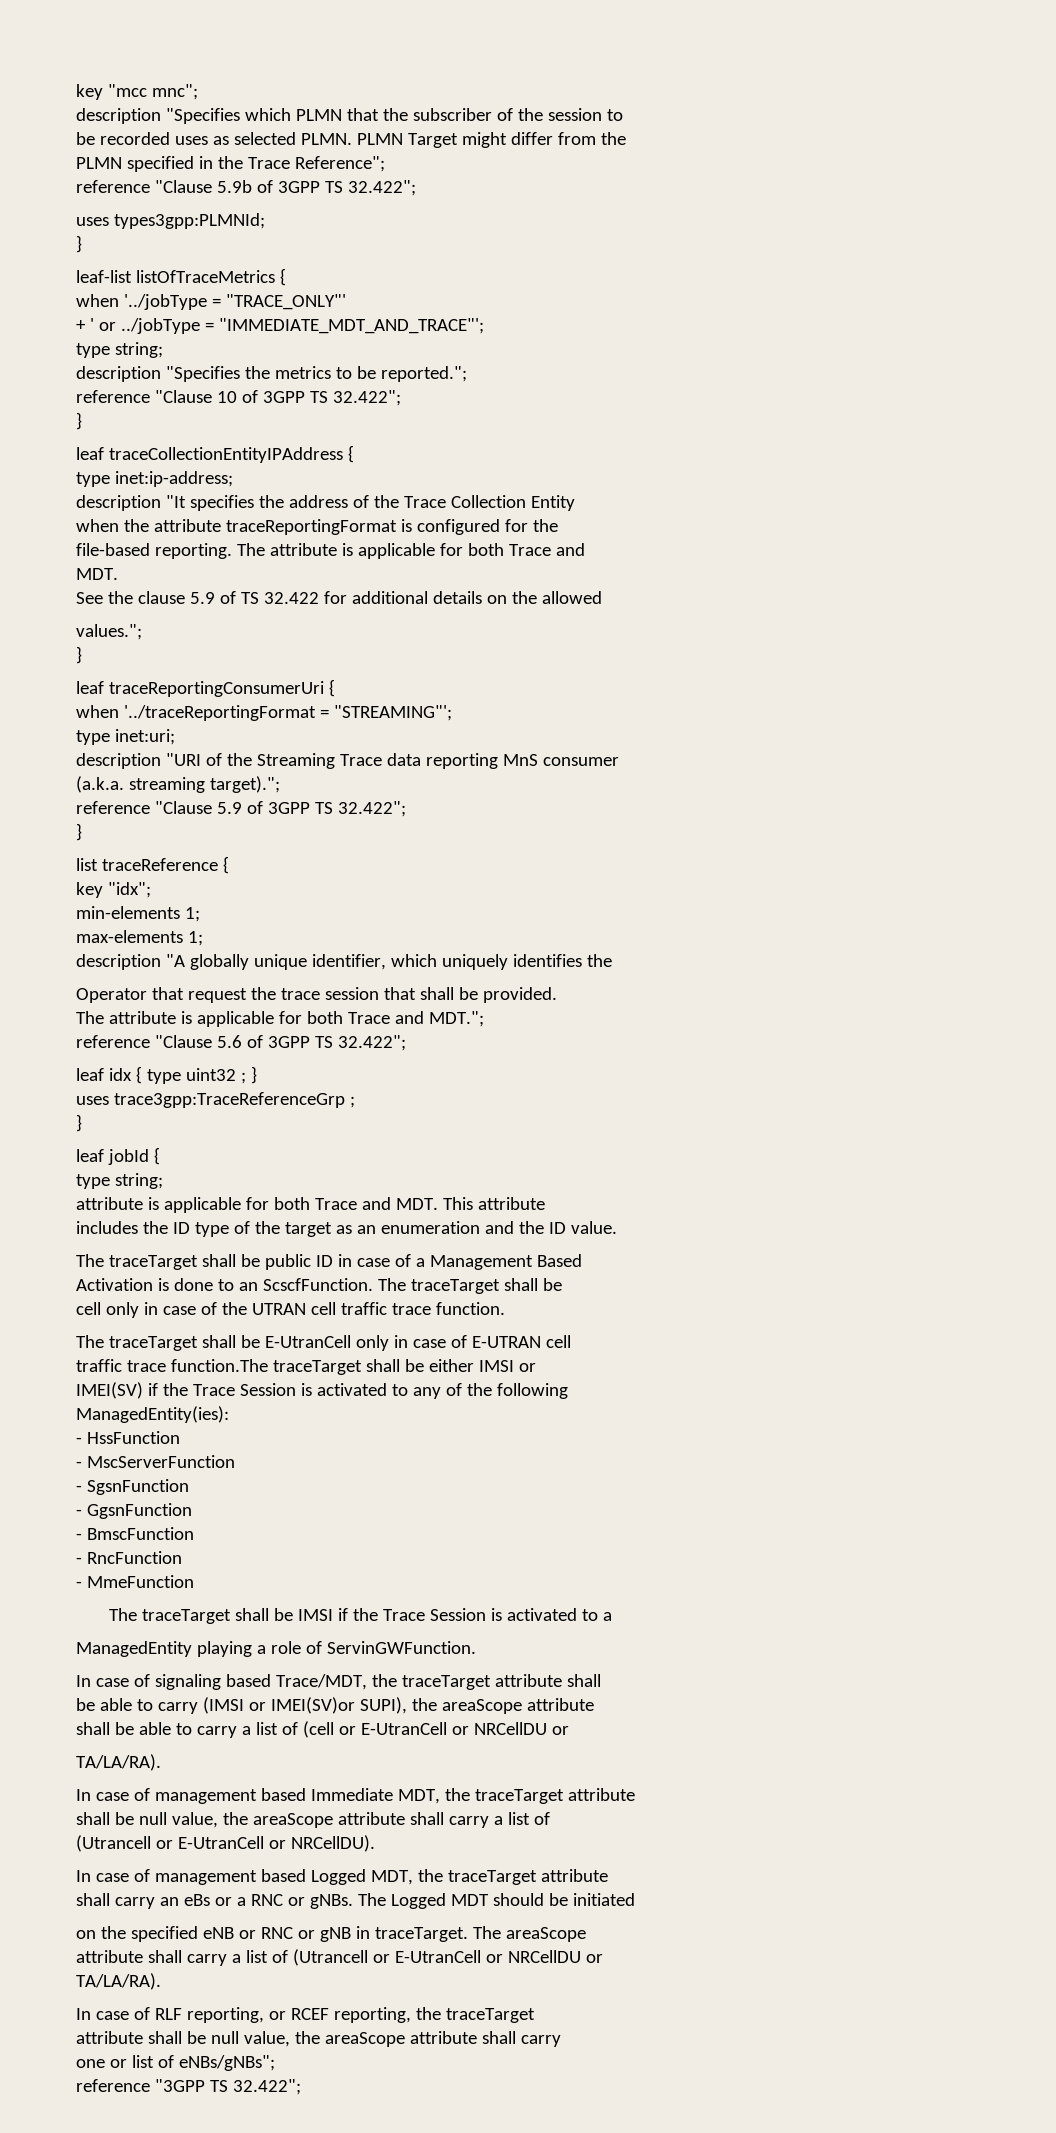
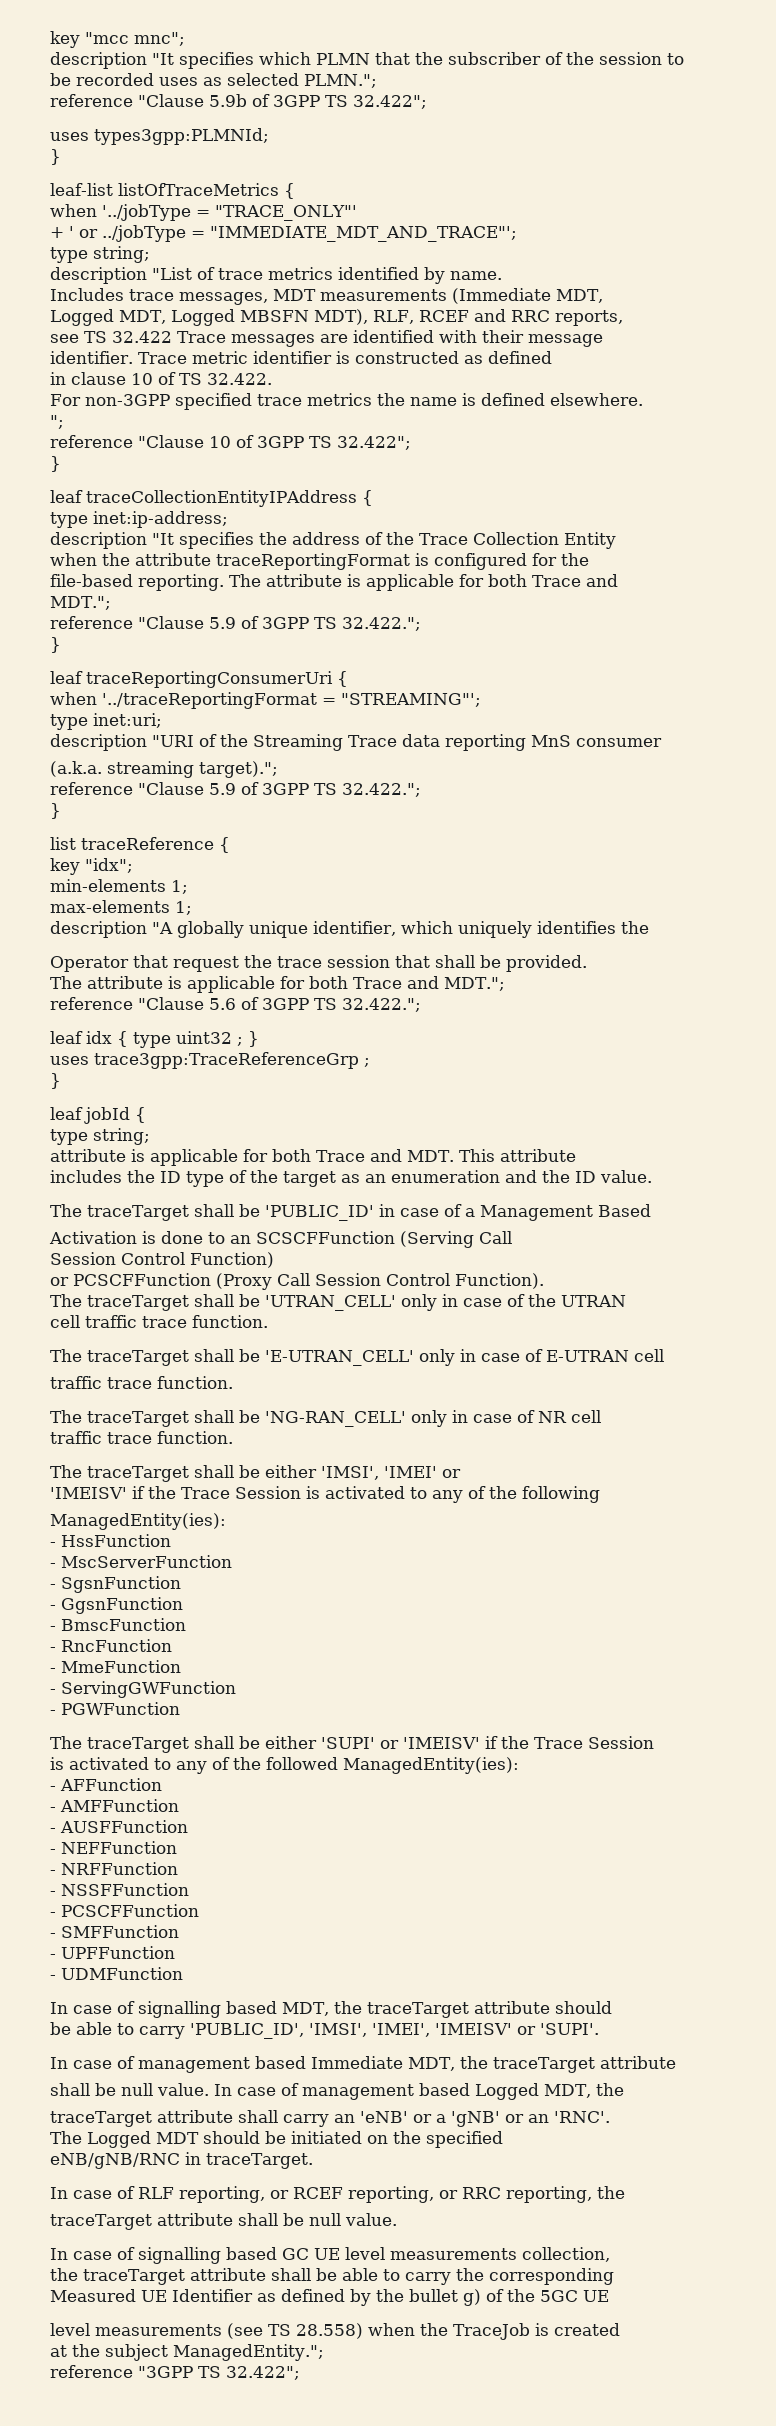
[165,108,240,124] "Specifies -> [152,52,254,69] "It specifies
[300,132,626,148] [76,156,385,172] PLMN. PLMN Target might differ from the // PLMN specified in the Trace Reference"; -> [304,74,377,88] PLMN.";
[165,366,467,382] "Specifies the metrics to be reported."; -> [152,267,502,284] [50,288,603,305] [50,309,623,326] [50,330,603,347] [50,351,552,364] [50,372,272,385] [50,393,643,410] [50,415,64,429] "List of trace metrics identified by name. // Includes trace messages, MDT measurements (Immediate MDT, // Logged MDT, Logged MBSFN MDT), RLF, RCEF and RRC reports, // see TS 32.422 Trace messages are identified with their message // identifier. Trace metric identifier is constructed as defined // in clause 10 of TS 32.422. // For non-3GPP specified trace metrics the name is defined elsewhere. // ";
[76,568,118,580] [76,591,602,604] [76,624,142,640] MDT. // See the clause 5.9 of TS 32.422 for additional details on the allowed // values."; -> [50,596,111,610] [50,616,421,631] MDT."; // reference "Clause 5.9 of 3GPP TS 32.422.";
[337,801,406,817] 32.422"; -> [342,783,421,797] 32.422.";
[337,1035,406,1051] 32.422"; -> [342,998,421,1012] 32.422.";
[264,1254,333,1270] public ID -> [264,1205,374,1221] 'PUBLIC_ID'
[262,1278,562,1294] [76,1302,101,1315] ScscfFunction. The traceTarget shall be // cell -> [256,1231,512,1248] [50,1252,274,1268] [50,1273,544,1290] [50,1294,396,1311] SCSCFFunction (Serving Call // Session Control Function) // or PCSCFFunction (Proxy Call Session Control Function). // The traceTarget shall be 'UTRAN_CELL'
(306, 1309) none -> (626, 1301) //
[264,1335,351,1348] E-UtranCell -> [264,1350,414,1366] 'E-UTRAN_CELL'
[170,1359,536,1375] [76,1382,143,1399] function.The traceTarget shall be either IMSI or // IMEI(SV) -> [157,1376,233,1389] [50,1410,601,1427] [50,1431,233,1444] [50,1465,461,1482] [50,1487,127,1499] function. // The traceTarget shall be 'NG-RAN_CELL' only in case of NR cell // traffic trace function. // The traceTarget shall be either 'IMSI', 'IMEI' or // 'IMEISV'
[109,1608,613,1624] [76,1641,476,1657] [76,1674,601,1690] [76,1697,594,1714] [76,1721,569,1738] [76,1754,161,1771] // The traceTarget shall be IMSI if the Trace Session is activated to a // ManagedEntity playing a role of ServinGWFunction. // In case of signaling based Trace/MDT, the traceTarget attribute shall // be able to carry (IMSI or IMEI(SV)or SUPI), the areaScope attribute // shall be able to carry a list of (cell or E-UtranCell or NRCellDU or // TA/LA/RA). -> [50,1681,236,1698] [50,1702,180,1715] [50,1736,654,1753] [50,1757,519,1774] [50,1778,162,1791] [50,1799,179,1812] [50,1820,188,1833] [50,1841,177,1854] [50,1862,178,1875] [50,1883,189,1896] [50,1904,199,1917] [50,1925,179,1938] [50,1946,175,1959] [50,1967,183,1980] [50,2001,612,2018] [50,2022,599,2039] // - ServingGWFunction // - PGWFunction // The traceTarget shall be either 'SUPI' or 'IMEISV' if the Trace Session // is activated to any of the followed ManagedEntity(ies): // - AFFunction // - AMFFunction // - AUSFFunction // - NEFFunction // - NRFFunction // - NSSFFunction // - PCSCFFunction // - SMFFunction // - UPFFunction // - UDMFunction // In case of signalling based MDT, the traceTarget attribute should // be able to carry 'PUBLIC_ID', 'IMSI', 'IMEI', 'IMEISV' or 'SUPI'.
[171,1812,550,1828] [76,1835,375,1852] value, the areaScope attribute shall carry a list of // (Utrancell or E-UtranCell or NRCellDU). // -> [157,2083,209,2096] value.
[447,1869,608,1885] traceTarget attribute // -> [50,2110,233,2127] // traceTarget attribute
[183,1894,210,1906] eBs -> [359,2111,408,2123] 'eNB'
[250,1894,353,1909] RNC or gNBs. -> [450,2111,610,2127] 'gNB' or an 'RNC'. //
(635, 1899) // -> (362, 2137) none
[202,1926,586,1942] [76,1949,603,1966] [76,1973,161,1990] eNB or RNC or gNB in traceTarget. The areaScope // attribute shall carry a list of (Utrancell or E-UtranCell or NRCellDU or // TA/LA/RA). -> [50,2152,313,2169] // eNB/gNB/RNC in traceTarget.
[415,2007,535,2023] the traceTarget // -> [439,2186,625,2203] [50,2214,152,2230] or RRC reporting, the // traceTarget
[243,2031,561,2047] [76,2055,275,2071] value, the areaScope attribute shall carry // one or list of eNBs/gNBs"; -> [344,2213,397,2226] [50,2247,610,2264] [50,2268,614,2285] [50,2289,609,2306] [50,2323,620,2340] [50,2344,324,2361] value. // In case of signalling based GC UE level measurements collection, // the traceTarget attribute shall be able to carry the corresponding // Measured UE Identifier as defined by the bullet g) of the 5GC UE // level measurements (see TS 28.558) when the TraceJob is created // at the subject ManagedEntity.";

